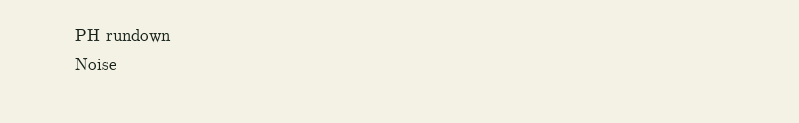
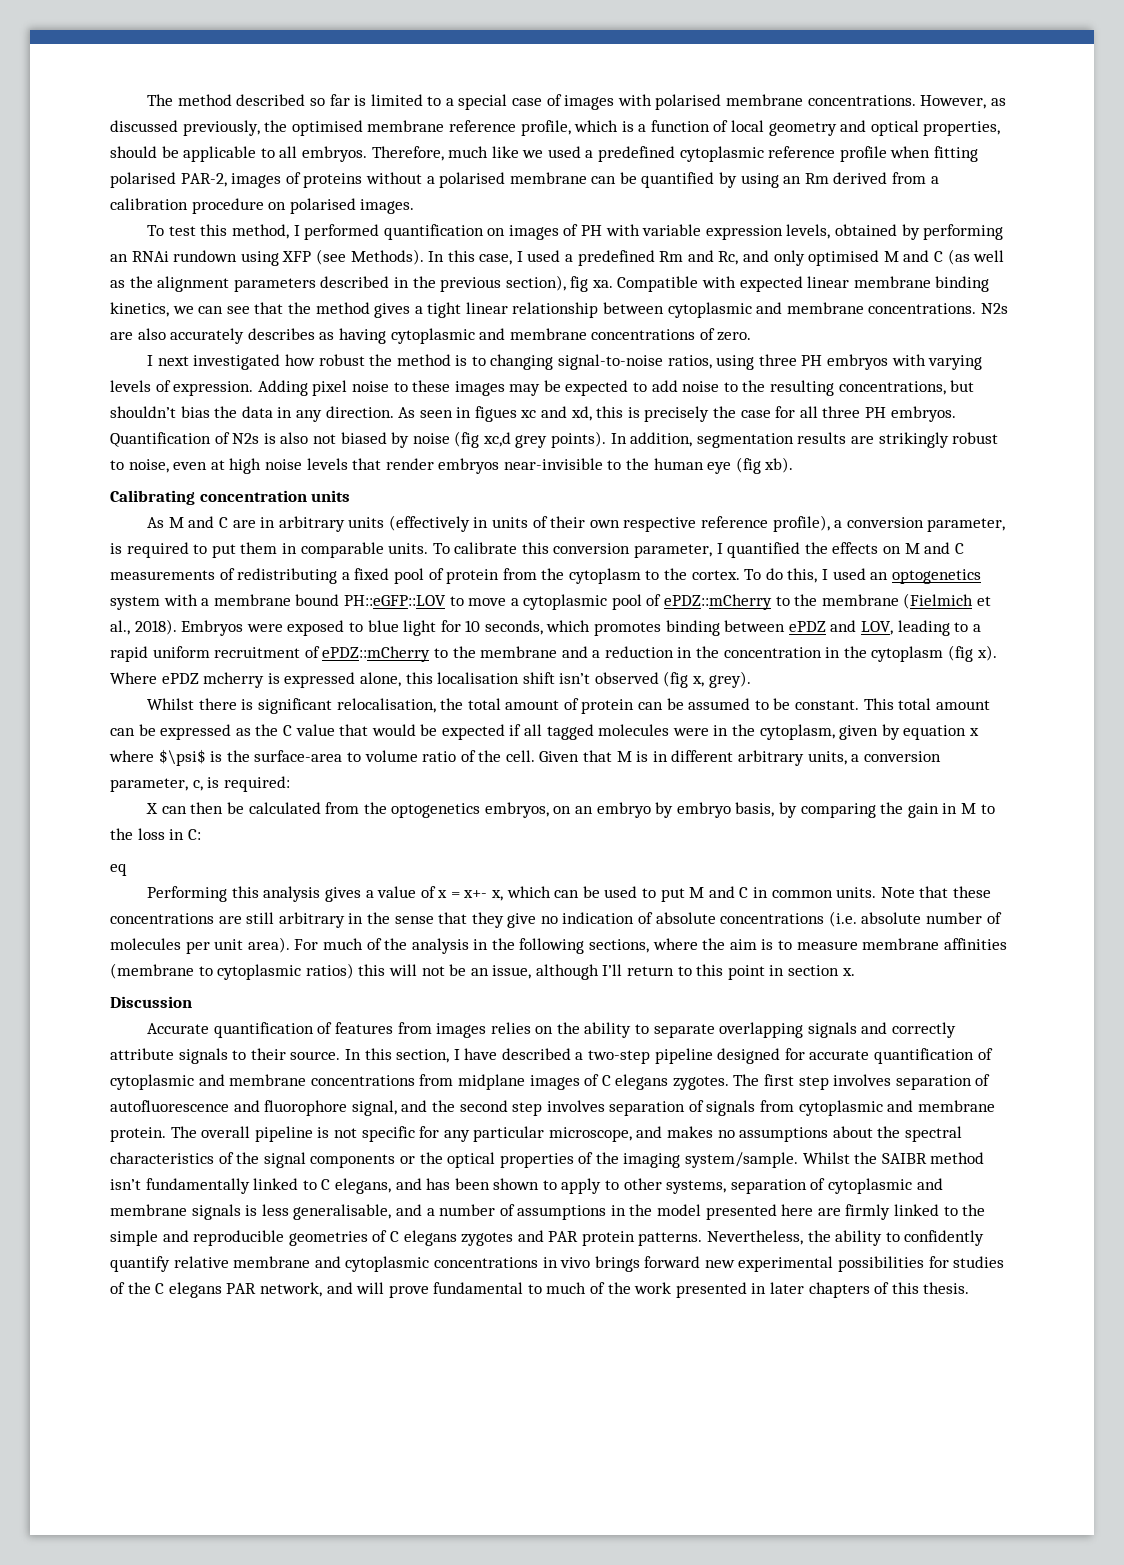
[75,29,171,43] [75,58,117,70] PH rundown // Noise -> [147,94,1006,110] [110,120,1001,136] [110,146,979,162] [110,172,939,188] [110,198,415,214] [147,224,1004,240] [110,249,1005,266] [110,275,990,292] [110,302,1009,318] [110,328,752,344] [147,354,983,370] [110,380,975,396] [110,406,956,422] [110,431,999,448] [110,457,794,474] [110,490,351,505] [147,515,1006,532] [110,542,964,558] [110,568,981,584] [110,593,992,610] [110,619,981,636] [110,645,997,662] [110,671,751,688] [147,698,990,714] [110,724,979,740] [109,749,941,766] [110,776,290,792] [146,802,995,818] [110,828,201,840] [110,864,127,876] [147,886,991,902] [110,911,1002,928] [110,937,1007,954] [110,963,855,980] [110,996,192,1008] [147,1022,956,1038] [110,1048,993,1064] [110,1074,991,1090] [110,1100,995,1116] [110,1126,963,1142] [110,1152,985,1168] [110,1178,943,1194] [110,1204,986,1220] [110,1230,985,1246] [110,1256,1005,1272] [110,1282,970,1298] The method described so far is limited to a special case of images with polarised membrane concentrations. However, as discussed previously, the optimised membrane reference profile, which is a function of local geometry and optical properties, should be applicable to all embryos. Therefore, much like we used a predefined cytoplasmic reference profile when fitting polarised PAR-2, images of proteins without a polarised membrane can be quantified by using an Rm derived from a calibration procedure on polarised images. // To test this method, I performed quantification on images of PH with variable expression levels, obtained by performing an RNAi rundown using XFP (see Methods). In this case, I used a predefined Rm and Rc, and only optimised M and C (as well as the alignment parameters described in the previous section), fig xa. Compatible with expected linear membrane binding kinetics, we can see that the method gives a tight linear relationship between cytoplasmic and membrane concentrations. N2s are also accurately describes as having cytoplasmic and membrane concentrations of zero. // I next investigated how robust the method is to changing signal-to-noise ratios, using three PH embryos with varying levels of expression. Adding pixel noise to these images may be expected to add noise to the resulting concentrations, but shouldn’t bias the data in any direction. As seen in figues xc and xd, this is precisely the case for all three PH embryos. Quantification of N2s is also not biased by noise (fig xc,d grey points). In addition, segmentation results are strikingly robust to noise, even at high noise levels that render embryos near-invisible to the human eye (fig xb). // Calibrating concentration units // As M and C are in arbitrary units (effectively in units of their own respective reference profile), a conversion parameter, is required to put them in comparable units. To calibrate this conversion parameter, I quantified the effects on M and C measurements of redistributing a fixed pool of protein from the cytoplasm to the cortex. To do this, I used an optogenetics system with a membrane bound PH::eGFP::LOV to move a cytoplasmic pool of ePDZ::mCherry to the membrane (Fielmich et al., 2018). Embryos were exposed to blue light for 10 seconds, which promotes binding between ePDZ and LOV, leading to a rapid uniform recruitment of ePDZ::mCherry to the membrane and a reduction in the concentration in the cytoplasm (fig x). Where ePDZ mcherry is expressed alone, this localisation shift isn’t observed (fig x, grey). // Whilst there is significant relocalisation, the total amount of protein can be assumed to be constant. This total amount can be expressed as the C value that would be expected if all tagged molecules were in the cytoplasm, given by equation x where $\psi$ is the surface-area to volume ratio of the cell. Given that M is in different arbitrary units, a conversion parameter, c, is required: // X can then be calculated from the optogenetics embryos, on an embryo by embryo basis, by comparing the gain in M to the loss in C: // eq // Performing this analysis gives a value of x = x+- x, which can be used to put M and C in common units. Note that these concentrations are still arbitrary in the sense that they give no indication of absolute concentrations (i.e. absolute number of molecules per unit area). For much of the analysis in the following sections, where the aim is to measure membrane affinities (membrane to cytoplasmic ratios) this will not be an issue, although I’ll return to this point in section x. // Discussion // Accurate quantification of features from images relies on the ability to separate overlapping signals and correctly attribute signals to their source. In this section, I have described a two-step pipeline designed for accurate quantification of cytoplasmic and membrane concentrations from midplane images of C elegans zygotes. The first step involves separation of autofluorescence and fluorophore signal, and the second step involves separation of signals from cytoplasmic and membrane protein. The overall pipeline is not specific for any particular microscope, and makes no assumptions about the spectral characteristics of the signal components or the optical properties of the imaging system/sample. Whilst the SAIBR method isn’t fundamentally linked to C elegans, and has been shown to apply to other systems, separation of cytoplasmic and membrane signals is less generalisable, and a number of assumptions in the model presented here are firmly linked to the simple and reproducible geometries of C elegans zygotes and PAR protein patterns. Nevertheless, the ability to confidently quantify relative membrane and cytoplasmic concentrations in vivo brings forward new experimental possibilities for studies of the C elegans PAR network, and will prove fundamental to much of the work presented in later chapters of this thesis.

